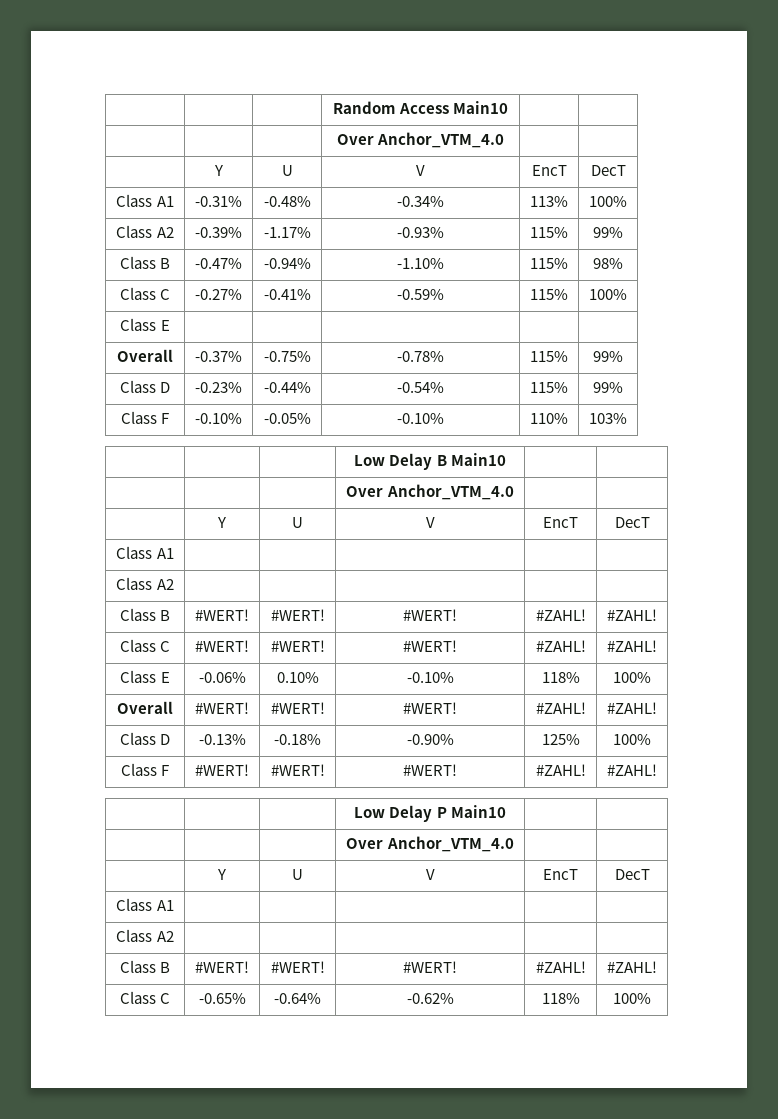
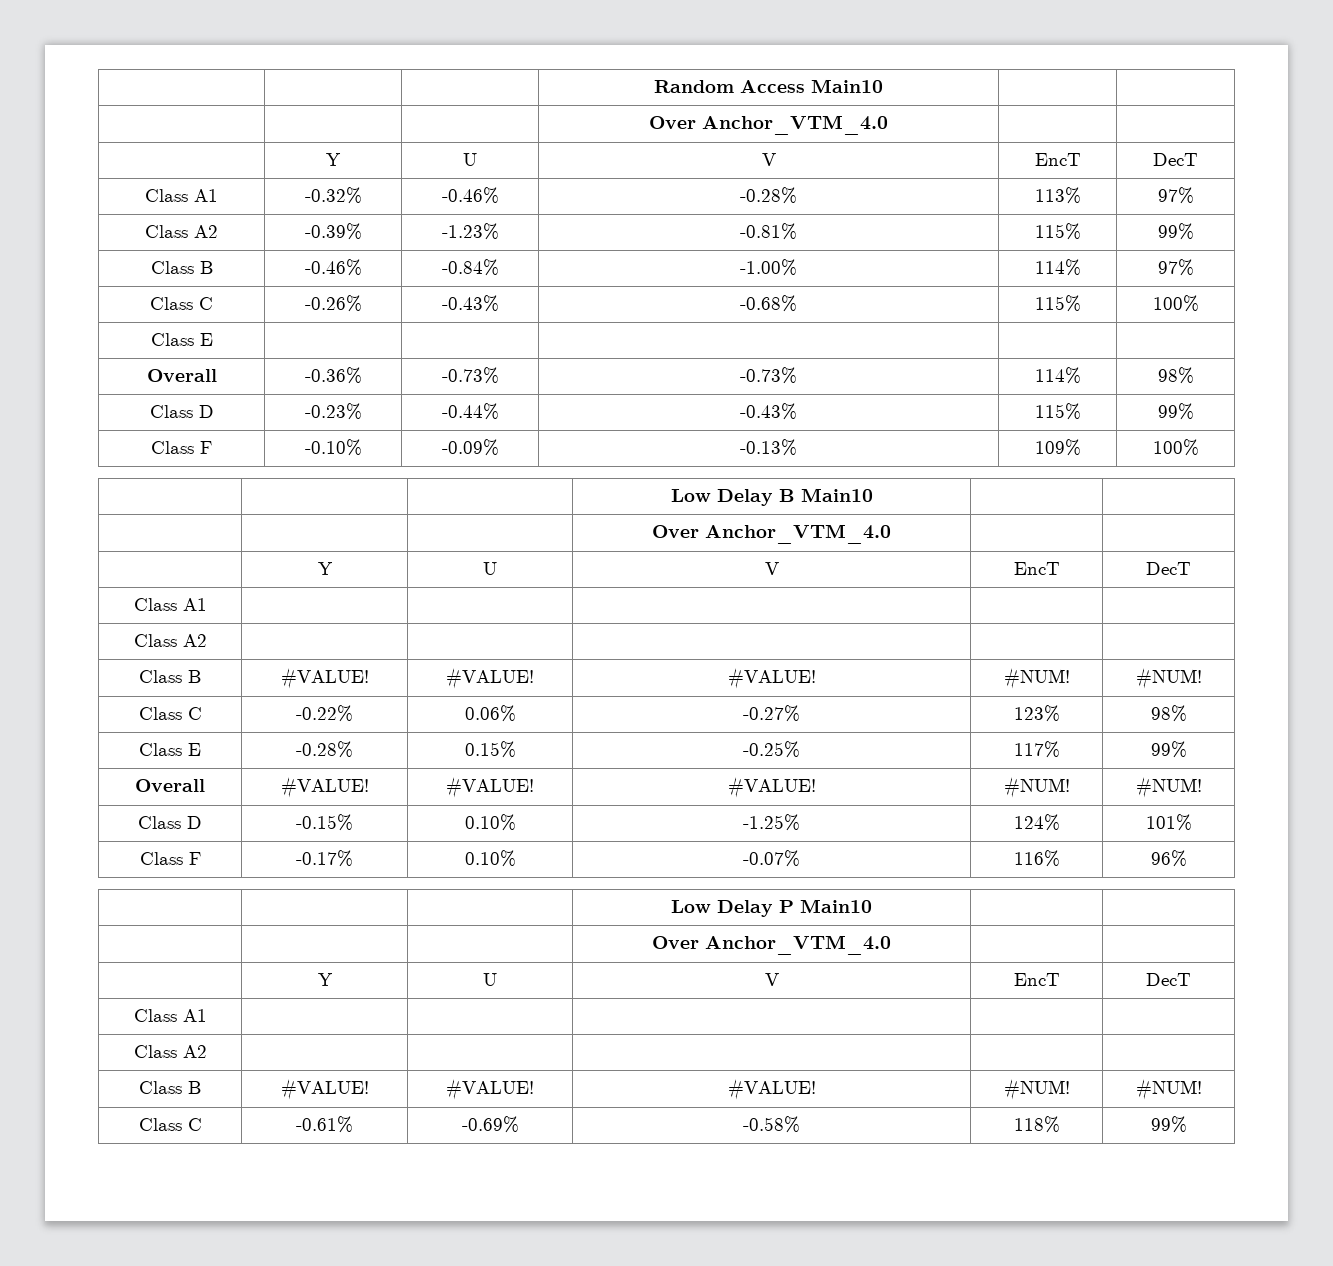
[195,196,242,207] [263,196,311,207] [397,196,444,207] -0.31% | -0.48% | -0.34% -> [304,187,362,204] [441,187,499,204] [740,187,797,204] -0.32% | -0.46% | -0.28%
[589,196,627,207] 100% -> [1157,187,1194,204] 97%
[263,227,311,238] [397,227,444,238] -1.17% | -0.93% -> [441,223,499,240] [740,223,797,240] -1.23% | -0.81%
[195,258,242,269] [263,258,311,269] [397,258,444,269] [530,258,568,269] [593,258,623,269] [119,287,171,300] [195,289,242,300] [263,289,311,300] [397,289,444,300] -0.47% | -0.94% | -1.10% | 115% | 98% // Class C | -0.27% | -0.41% | -0.59% -> [304,259,362,276] [441,259,499,276] [740,259,797,276] [1034,259,1081,276] [1157,259,1194,276] [150,297,213,310] [304,295,362,312] [441,295,499,312] [740,295,797,312] -0.46% | -0.84% | -1.00% | 114% | 97% // Class C | -0.26% | -0.43% | -0.68%
[195,351,242,362] [263,351,311,362] [397,351,444,362] [530,351,568,362] [593,351,623,362] -0.37% | -0.75% | -0.78% | 115% | 99% -> [304,367,362,384] [441,367,499,384] [740,367,797,384] [1034,367,1081,384] [1157,367,1194,384] -0.36% | -0.73% | -0.73% | 114% | 98%
[397,382,444,393] -0.54% -> [740,403,797,420] -0.43%
[263,413,311,424] [397,413,444,424] [530,413,568,424] [589,413,627,424] -0.05% | -0.10% | 110% | 103% -> [441,439,499,456] [740,439,797,456] [1034,439,1081,456] [1152,439,1199,456] -0.09% | -0.13% | 109% | 100%
[195,609,249,621] [270,609,325,621] [403,609,457,621] [535,609,586,621] [607,609,657,621] [119,639,171,652] [195,640,249,652] [270,640,325,652] [403,640,457,652] [535,640,586,652] [607,640,657,652] [120,670,170,683] [198,672,246,683] [276,672,319,683] [406,672,454,683] [541,672,580,683] [613,672,651,683] [117,701,173,714] [195,702,249,714] [270,702,325,714] [403,702,457,714] [535,702,586,714] [607,702,657,714] [119,732,171,745] [198,734,246,745] [274,734,321,745] [406,734,454,745] [541,734,580,745] [613,734,651,745] [120,763,170,776] [195,764,249,776] [270,764,325,776] [403,764,457,776] [535,764,586,776] [607,764,657,776] #WERT! | #WERT! | #WERT! | #ZAHL! | #ZAHL! // Class C | #WERT! | #WERT! | #WERT! | #ZAHL! | #ZAHL! // Class E | -0.06% | 0.10% | -0.10% | 118% | 100% // Overall | #WERT! | #WERT! | #WERT! | #ZAHL! | #ZAHL! // Class D | -0.13% | -0.18% | -0.90% | 125% | 100% // Class F | #WERT! | #WERT! | #WERT! | #ZAHL! | #ZAHL! -> [280,668,369,689] [446,668,534,689] [727,668,816,689] [1003,668,1070,689] [1135,668,1202,689] [138,707,202,720] [296,705,353,722] [464,705,516,722] [743,705,800,722] [1013,705,1060,722] [1150,705,1187,722] [139,743,201,756] [296,741,353,758] [464,741,516,758] [743,741,800,758] [1013,741,1060,758] [1150,741,1187,758] [135,779,205,792] [280,777,369,798] [446,777,534,798] [727,777,816,798] [1003,777,1070,798] [1135,777,1202,798] [138,816,202,829] [296,814,353,831] [464,814,516,831] [743,814,800,831] [1013,814,1060,831] [1145,814,1192,831] [139,852,201,865] [296,850,353,867] [464,850,516,867] [743,850,800,867] [1013,850,1060,867] [1150,850,1187,867] #VALUE! | #VALUE! | #VALUE! | #NUM! | #NUM! // Class C | -0.22% | 0.06% | -0.27% | 123% | 98% // Class E | -0.28% | 0.15% | -0.25% | 117% | 99% // Overall | #VALUE! | #VALUE! | #VALUE! | #NUM! | #NUM! // Class D | -0.15% | 0.10% | -1.25% | 124% | 101% // Class F | -0.17% | 0.10% | -0.07% | 116% | 96%
[195,961,249,973] [270,961,325,973] [403,961,457,973] [535,961,586,973] [607,961,657,973] [119,991,171,1004] [198,993,246,1004] [274,993,321,1004] [406,993,454,1004] [541,993,580,1004] [613,993,651,1004] #WERT! | #WERT! | #WERT! | #ZAHL! | #ZAHL! // Class C | -0.65% | -0.64% | -0.62% | 118% | 100% -> [280,1079,369,1100] [446,1079,534,1100] [727,1079,816,1100] [1003,1079,1070,1100] [1135,1079,1202,1100] [138,1118,202,1131] [296,1116,353,1133] [461,1116,519,1133] [743,1116,800,1133] [1013,1116,1060,1133] [1150,1116,1187,1133] #VALUE! | #VALUE! | #VALUE! | #NUM! | #NUM! // Class C | -0.61% | -0.69% | -0.58% | 118% | 99%

